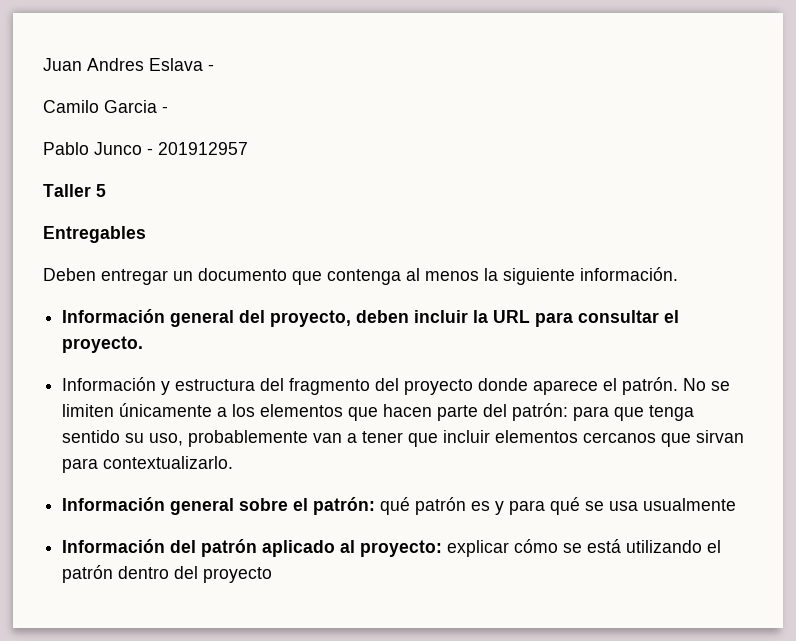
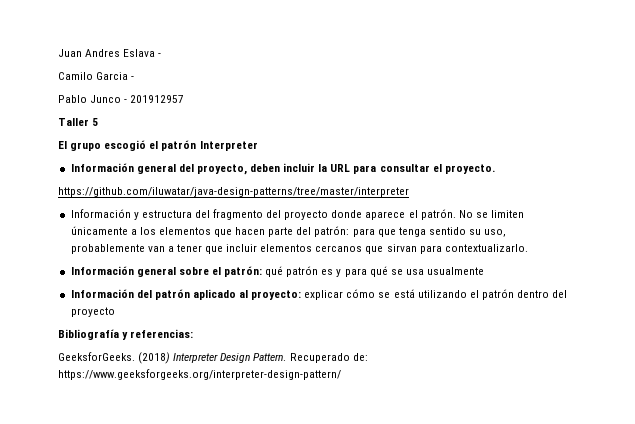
[43,226,146,243] [43,267,678,285] Entregables // Deben entregar un documento que contenga al menos la siguiente información. -> [58,140,258,151] El grupo escogió el patrón Interpreter
(144, 344) none -> [58,187,409,197] // https://github.com/iluwatar/java-design-patterns/tree/master/interpreter
(273, 575) none -> [58,329,194,340] [58,352,368,364] [58,369,341,380] // Bibliografía y referencias: // GeeksforGeeks. (2018) Interpreter Design Pattern. Recuperado de: https://www.geeksforgeeks.org/interpreter-design-pattern/

